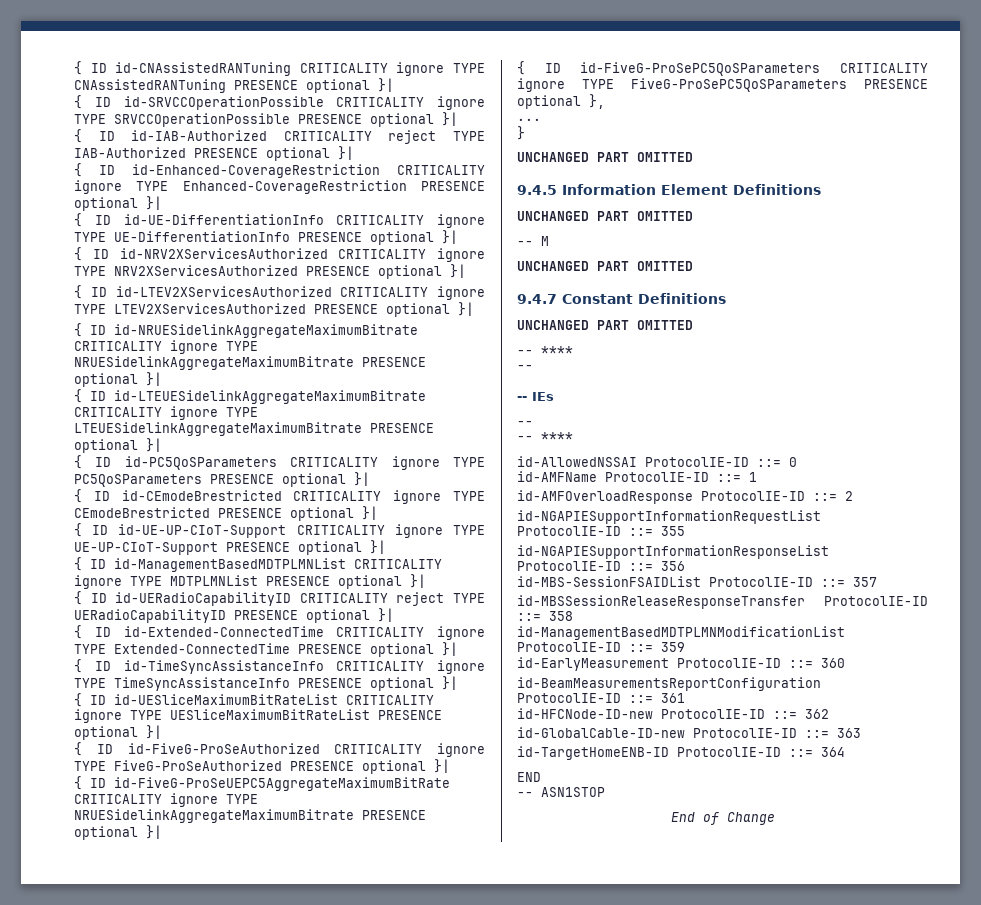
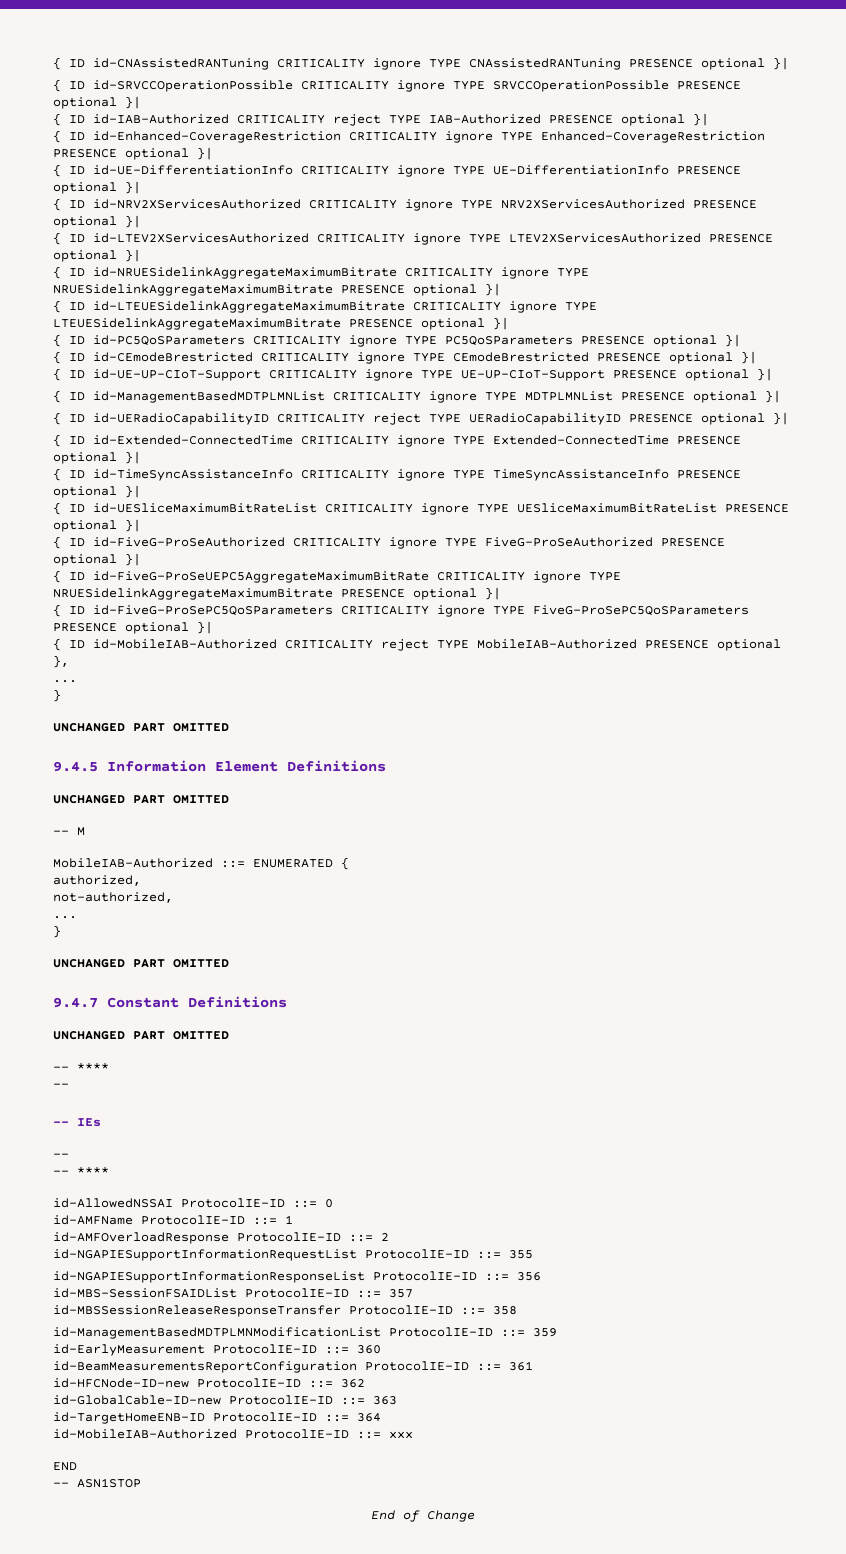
(581, 102) none -> [197,621,213,634] [53,638,781,651] }| // { ID id-MobileIAB-Authorized CRITICALITY reject TYPE MobileIAB-Authorized PRESENCE optional
(549, 241) none -> [53,857,349,870] [53,875,141,886] [53,892,173,903] [53,916,77,919] [53,925,61,938] // MobileIAB-Authorized ::= ENUMERATED { // authorized, // not-authorized, // ... // }
(845, 752) none -> [53,1429,413,1439] // id-MobileIAB-Authorized ProtocolIE-ID ::= xxx

